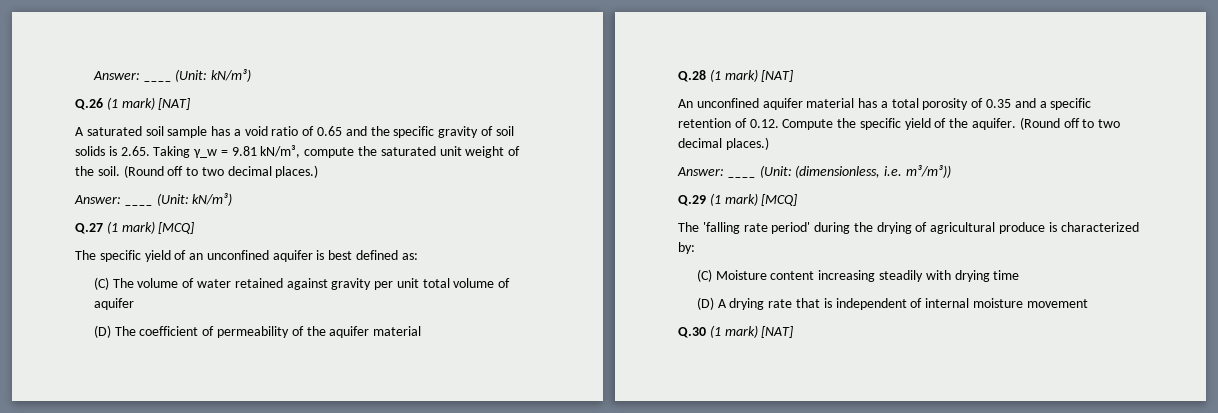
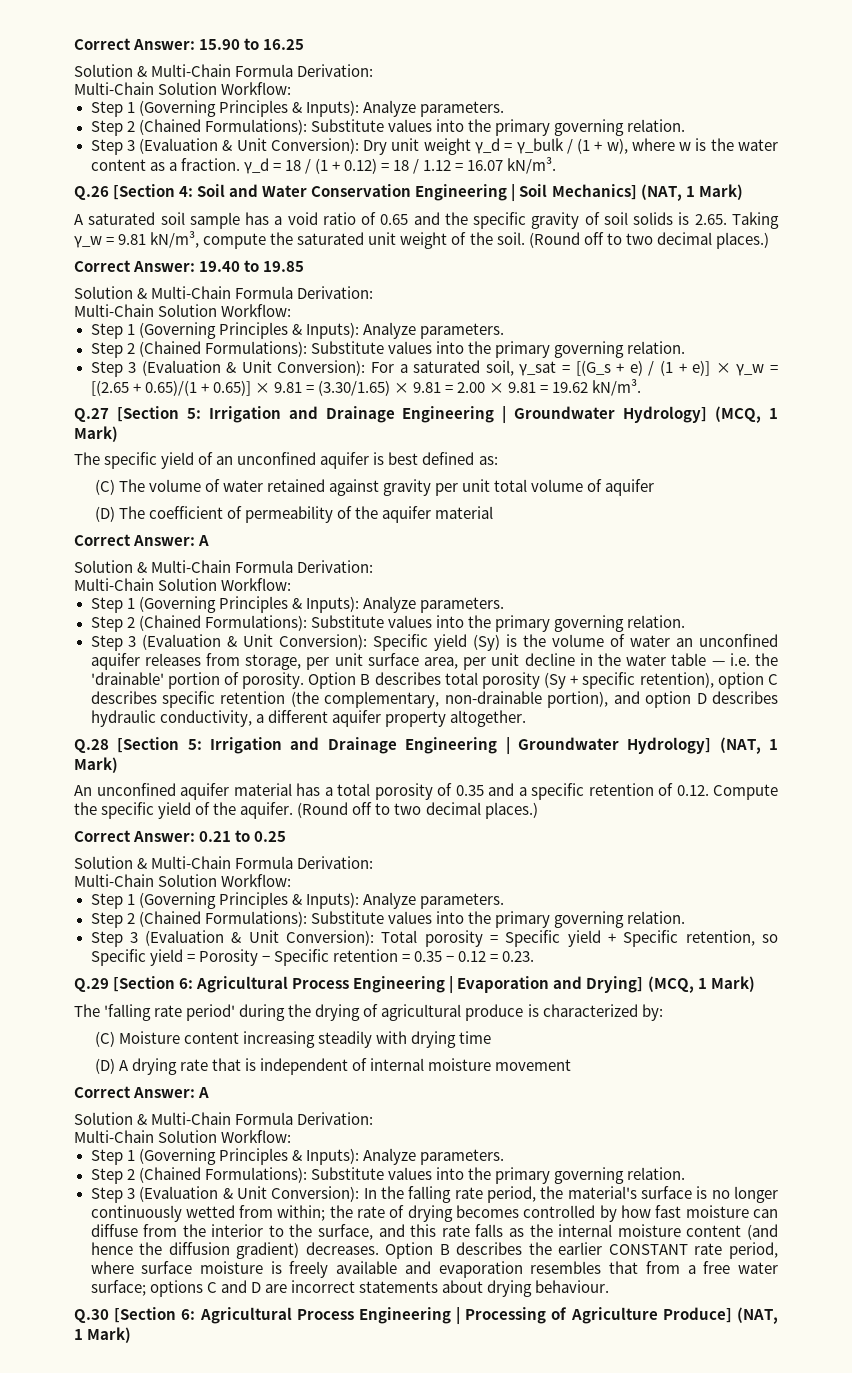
[92,71,140,80] [143,69,252,82] [75,97,191,110] Answer: ____ (Unit: kN/m³) // Q.26 (1 mark) [NAT] -> [74,38,305,50] [74,64,374,77] [74,82,292,95] [90,100,504,117] [90,119,685,136] [90,138,778,155] [90,157,557,174] [74,184,743,202] Correct Answer: 15.90 to 16.25 // Solution & Multi-Chain Formula Derivation: // Multi-Chain Solution Workflow: // Step 1 (Governing Principles & Inputs): Analyze parameters. // Step 2 (Chained Formulations): Substitute values into the primary governing relation. // Step 3 (Evaluation & Unit Conversion): Dry unit weight γ_d = γ_bulk / (1 + w), where w is the water content as a fraction. γ_d = 18 / (1 + 0.12) = 18 / 1.12 = 16.07 kN/m³. // Q.26 [Section 4: Soil and Water Conservation Engineering | Soil Mechanics] (NAT, 1 Mark)
[74,195,121,204] [124,193,233,206] [75,221,195,234] Answer: ____ (Unit: kN/m³) // Q.27 (1 mark) [MCQ] -> [74,260,305,272] [74,286,374,299] [74,304,292,317] [90,322,504,339] [90,341,685,358] [90,360,778,377] [90,379,642,396] [74,406,778,424] [74,426,118,442] Correct Answer: 19.40 to 19.85 // Solution & Multi-Chain Formula Derivation: // Multi-Chain Solution Workflow: // Step 1 (Governing Principles & Inputs): Analyze parameters. // Step 2 (Chained Formulations): Substitute values into the primary governing relation. // Step 3 (Evaluation & Unit Conversion): For a saturated soil, γ_sat = [(G_s + e) / (1 + e)] × γ_w = [(2.65 + 0.65)/(1 + 0.65)] × 9.81 = (3.30/1.65) × 9.81 = 2.00 × 9.81 = 19.62 kN/m³. // Q.27 [Section 5: Irrigation and Drainage Engineering | Groundwater Hydrology] (MCQ, 1 Mark)
[678,69,794,82] Q.28 (1 mark) [NAT] -> [74,534,210,546] [74,560,374,573] [74,578,292,591] [90,596,504,613] [90,615,685,632] [90,634,778,651] [90,653,779,670] [90,672,779,689] [90,691,779,708] [90,710,526,727] [74,737,779,755] [74,757,118,773] Correct Answer: A // Solution & Multi-Chain Formula Derivation: // Multi-Chain Solution Workflow: // Step 1 (Governing Principles & Inputs): Analyze parameters. // Step 2 (Chained Formulations): Substitute values into the primary governing relation. // Step 3 (Evaluation & Unit Conversion): Specific yield (Sy) is the volume of water an unconfined aquifer releases from storage, per unit surface area, per unit decline in the water table — i.e. the 'drainable' portion of porosity. Option B describes total porosity (Sy + specific retention), option C describes specific retention (the complementary, non-drainable portion), and option D describes hydraulic conductivity, a different aquifer property altogether. // Q.28 [Section 5: Irrigation and Drainage Engineering | Groundwater Hydrology] (NAT, 1 Mark)
[677,167,724,176] [727,165,951,178] [678,193,798,206] Answer: ____ (Unit: (dimensionless, i.e. m³/m³)) // Q.29 (1 mark) [MCQ] -> [74,830,287,842] [74,856,374,869] [74,874,292,887] [90,892,504,909] [90,911,685,928] [90,930,778,947] [90,949,535,966] [74,976,755,994] Correct Answer: 0.21 to 0.25 // Solution & Multi-Chain Formula Derivation: // Multi-Chain Solution Workflow: // Step 1 (Governing Principles & Inputs): Analyze parameters. // Step 2 (Chained Formulations): Substitute values into the primary governing relation. // Step 3 (Evaluation & Unit Conversion): Total porosity = Specific yield + Specific retention, so Specific yield = Porosity − Specific retention = 0.35 − 0.12 = 0.23. // Q.29 [Section 6: Agricultural Process Engineering | Evaporation and Drying] (MCQ, 1 Mark)
[678,325,794,338] Q.30 (1 mark) [NAT] -> [74,1086,210,1098] [74,1112,374,1125] [74,1130,292,1143] [90,1148,504,1165] [90,1167,685,1184] [90,1186,778,1203] [90,1205,778,1222] [90,1224,778,1240] [90,1242,778,1259] [90,1261,779,1278] [90,1280,610,1297] [74,1307,779,1325] [74,1327,132,1343] Correct Answer: A // Solution & Multi-Chain Formula Derivation: // Multi-Chain Solution Workflow: // Step 1 (Governing Principles & Inputs): Analyze parameters. // Step 2 (Chained Formulations): Substitute values into the primary governing relation. // Step 3 (Evaluation & Unit Conversion): In the falling rate period, the material's surface is no longer continuously wetted from within; the rate of drying becomes controlled by how fast moisture can diffuse from the interior to the surface, and this rate falls as the internal moisture content (and hence the diffusion gradient) decreases. Option B describes the earlier CONSTANT rate period, where surface moisture is freely available and evaporation resembles that from a free water surface; options C and D are incorrect statements about drying behaviour. // Q.30 [Section 6: Agricultural Process Engineering | Processing of Agriculture Produce] (NAT, 1 Mark)

